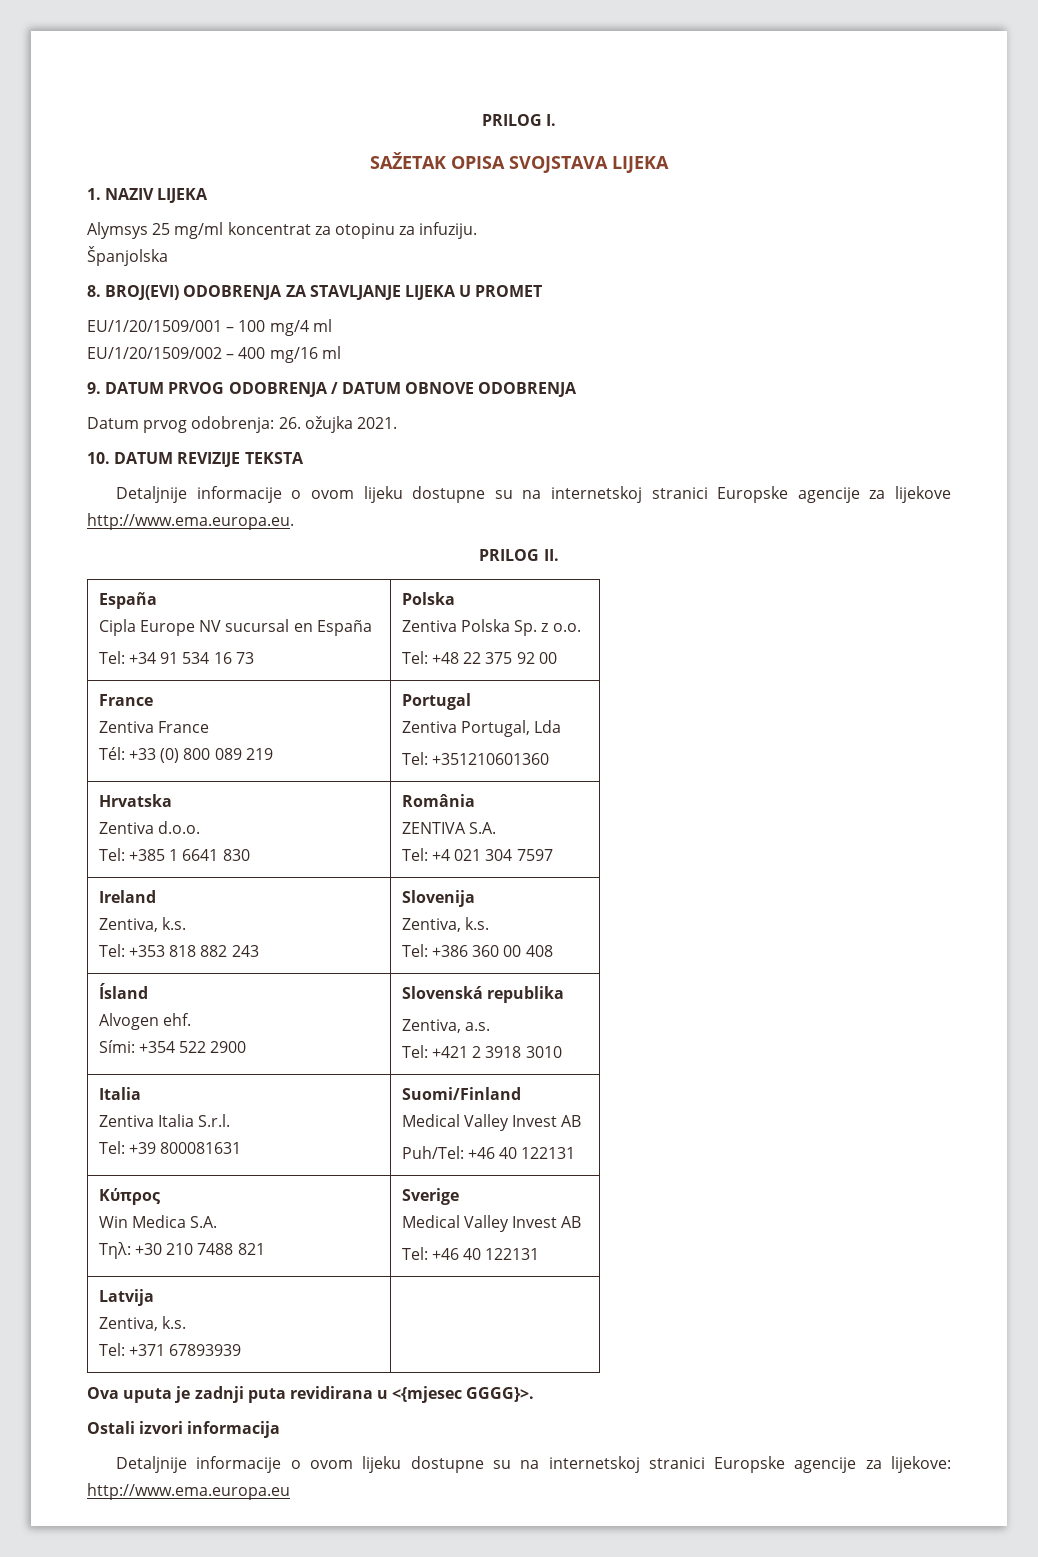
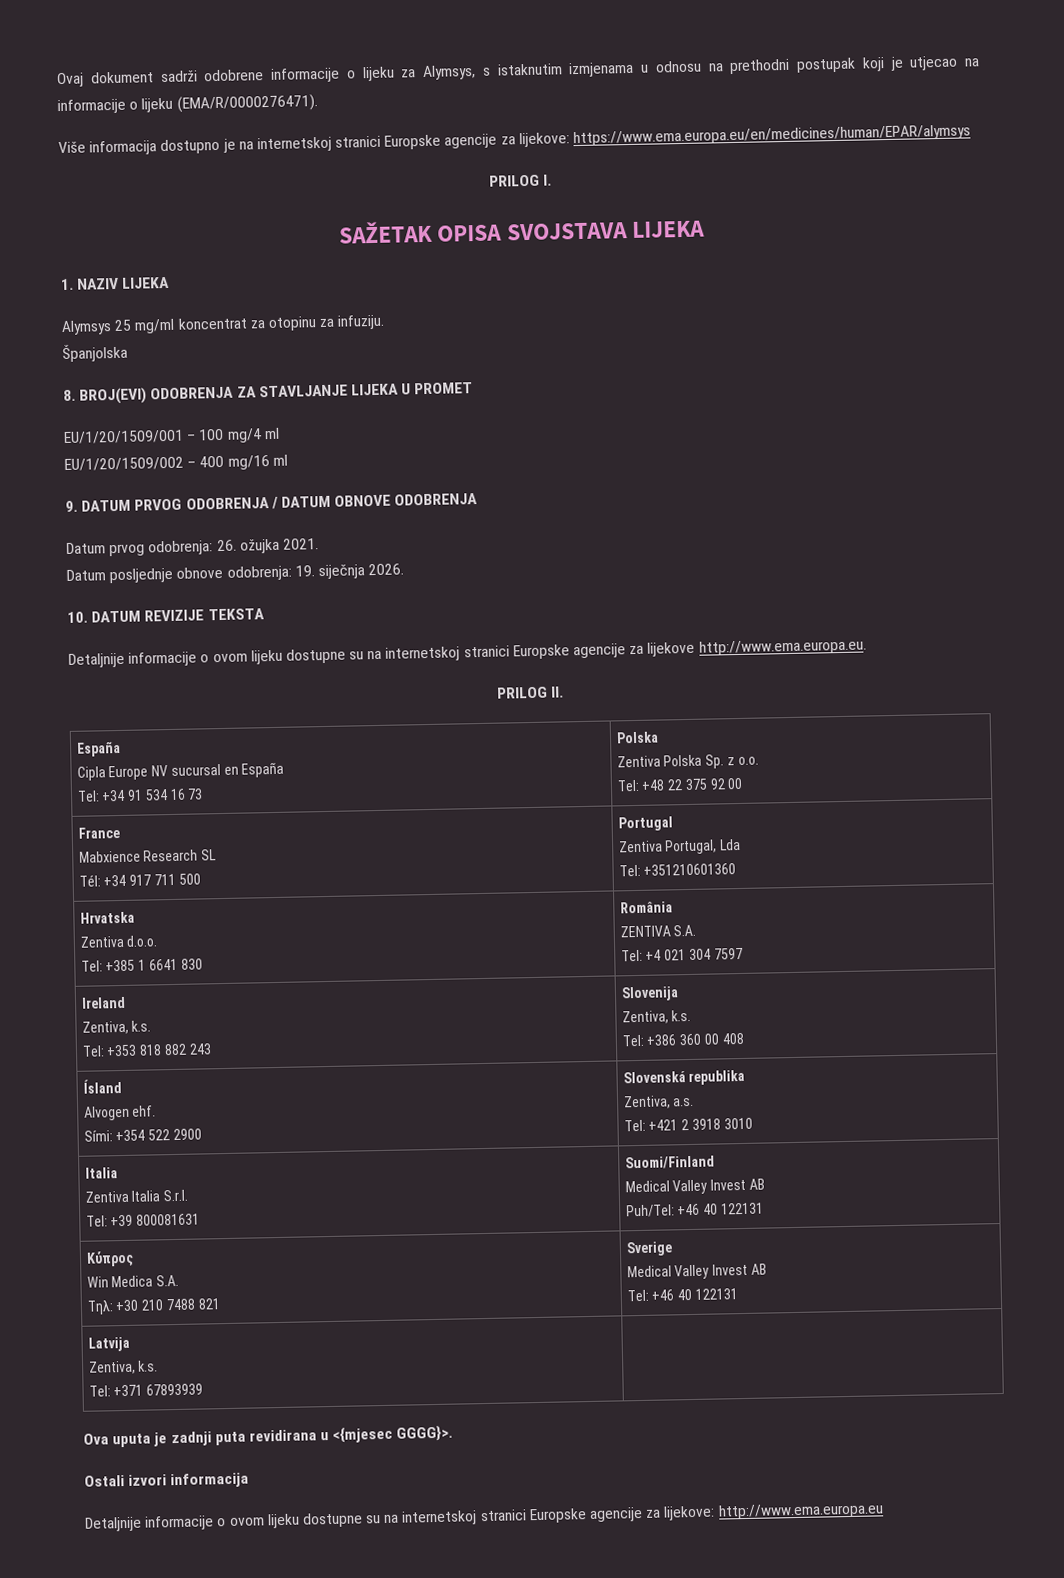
(481, 120) none -> [57,55,980,88] [57,94,318,115] [58,124,972,156] Ovaj dokument sadrži odobrene informacije o lijeku za Alymsys, s istaknutim izmjenama u odnosu na prethodni postupak koji je utjecao na informacije o lijeku (EMA/R/0000276471). // Više informacija dostupno je na internetskoj stranici Europske agencije za lijekove: https://www.ema.europa.eu/en/medicines/human/EPAR/alymsys //
(397, 423) none -> [66,563,405,584] // Datum posljednje obnove odobrenja: 19. siječnja 2026.
[98,721,210,733] [98,747,273,763] Zentiva France // Tél: +33 (0) 800 089 219 -> [78,849,217,863] [78,873,201,887] Mabxience Research SL // Tél: +34 917 711 500

